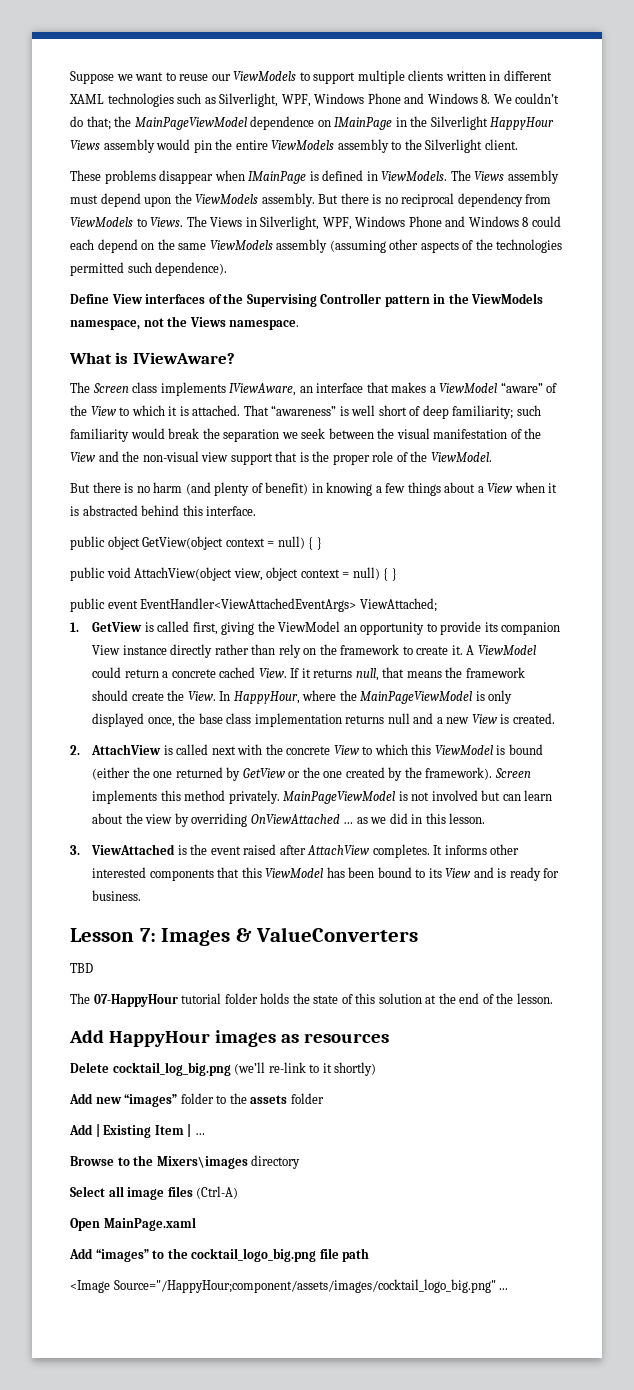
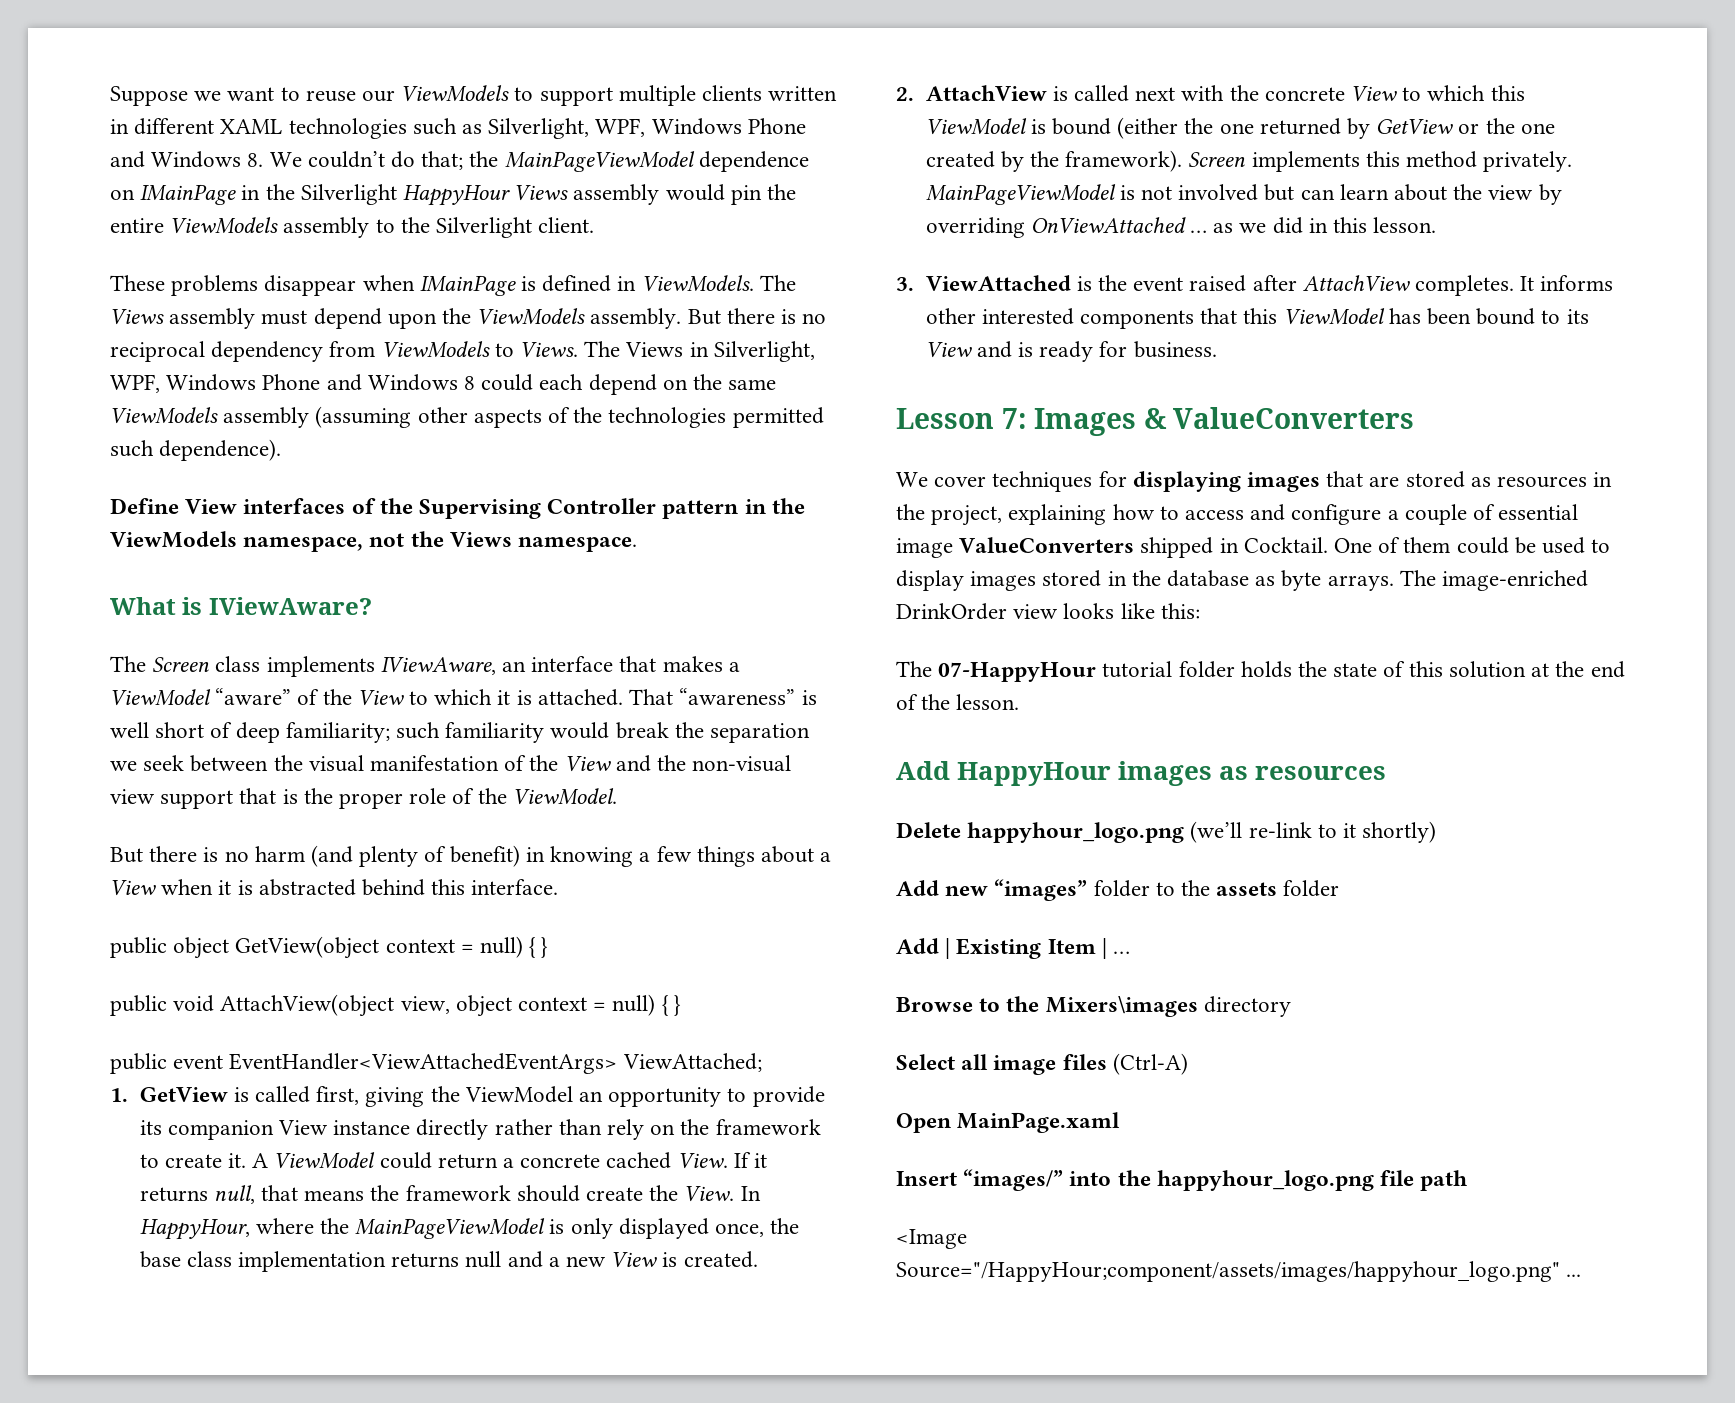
[70,963,93,973] TBD -> [896,471,1613,492] [896,504,1579,526] [896,537,1611,558] [896,570,1589,591] [896,603,1200,620] We cover techniques for displaying images that are stored as resources in the project, explaining how to access and configure a couple of essential image ValueConverters shipped in Cocktail. One of them could be used to display images stored in the database as byte arrays. The image-enriched DrinkOrder view looks like this:
[112,1062,231,1076] cocktail_log_big.png -> [967,822,1185,843] happyhour_logo.png
[69,1248,317,1262] Add “images” to the cocktail_logo_big.png -> [896,1169,1374,1191] Insert “images/” into the happyhour_logo.png
[113,1279,496,1293] Source="/HappyHour;component/assets/images/cocktail_logo_big.png" -> [896,1261,1560,1282] Source="/HappyHour;component/assets/images/happyhour_logo.png"

